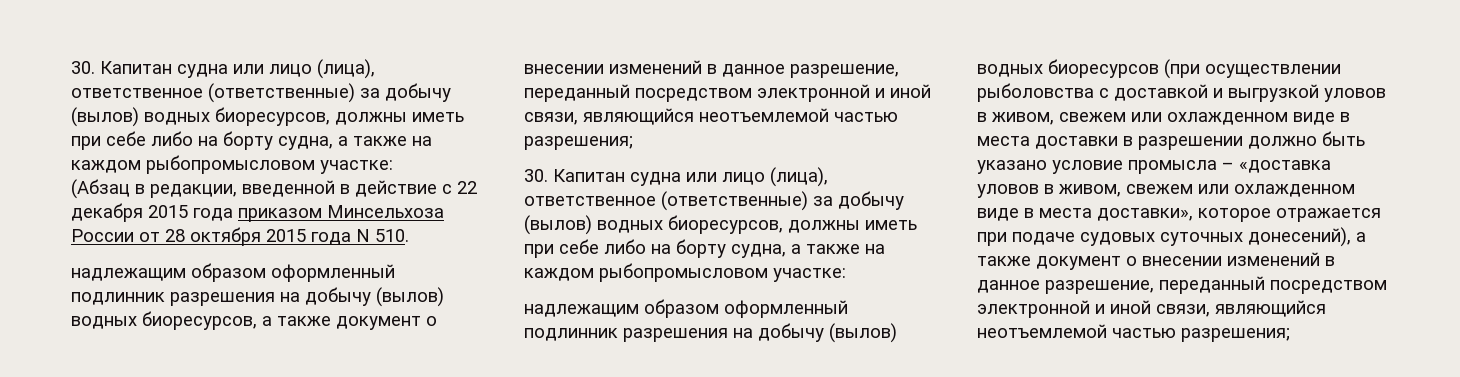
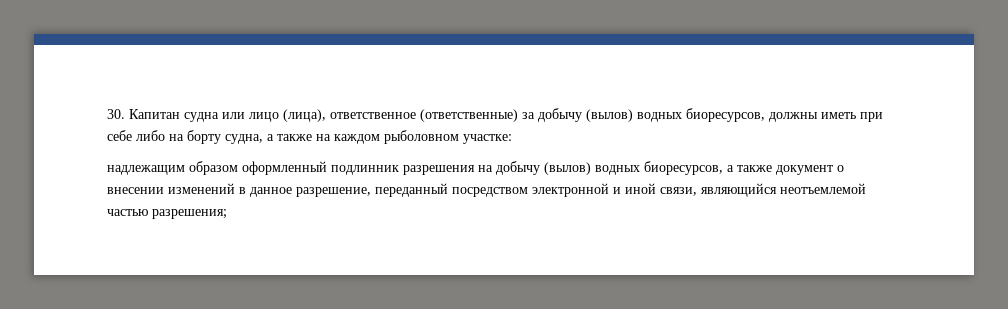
[146,155,393,174] [71,179,477,199] [71,203,444,222] [71,227,409,246] рыбопромысловом участке: // (Абзац в редакции, введенной в действие с 22 декабря 2015 года приказом Минсельхоза России от 28 октября 2015 года N 510. -> [384,130,512,144] рыболовном участке:
[524,167,828,187] [524,191,904,211] [524,215,917,235] [524,239,885,258] [524,263,846,282] [524,299,848,318] [524,323,897,343] [977,59,1341,79] [977,83,1386,102] [977,112,1350,125] [977,131,1365,150] [977,160,1331,174] [977,184,1355,198] [977,208,1381,222] [977,227,1366,247] [977,252,1335,270] [977,276,1387,294] [977,300,1326,318] [977,324,1290,342] // 30. Капитан судна или лицо (лица), ответственное (ответственные) за добычу (вылов) водных биоресурсов, должны иметь при себе либо на борту судна, а также на каждом рыбопромысловом участке: // надлежащим образом оформленный подлинник разрешения на добычу (вылов) водных биоресурсов (при осуществлении рыболовства с доставкой и выгрузкой уловов в живом, свежем или охлажденном виде в места доставки в разрешении должно быть указано условие промысла – «доставка уловов в живом, свежем или охлажденном виде в места доставки», которое отражается при подаче судовых суточных донесений), а также документ о внесении изменений в данное разрешение, переданный посредством электронной и иной связи, являющийся неотъемлемой частью разрешения; -> (227, 214) none

